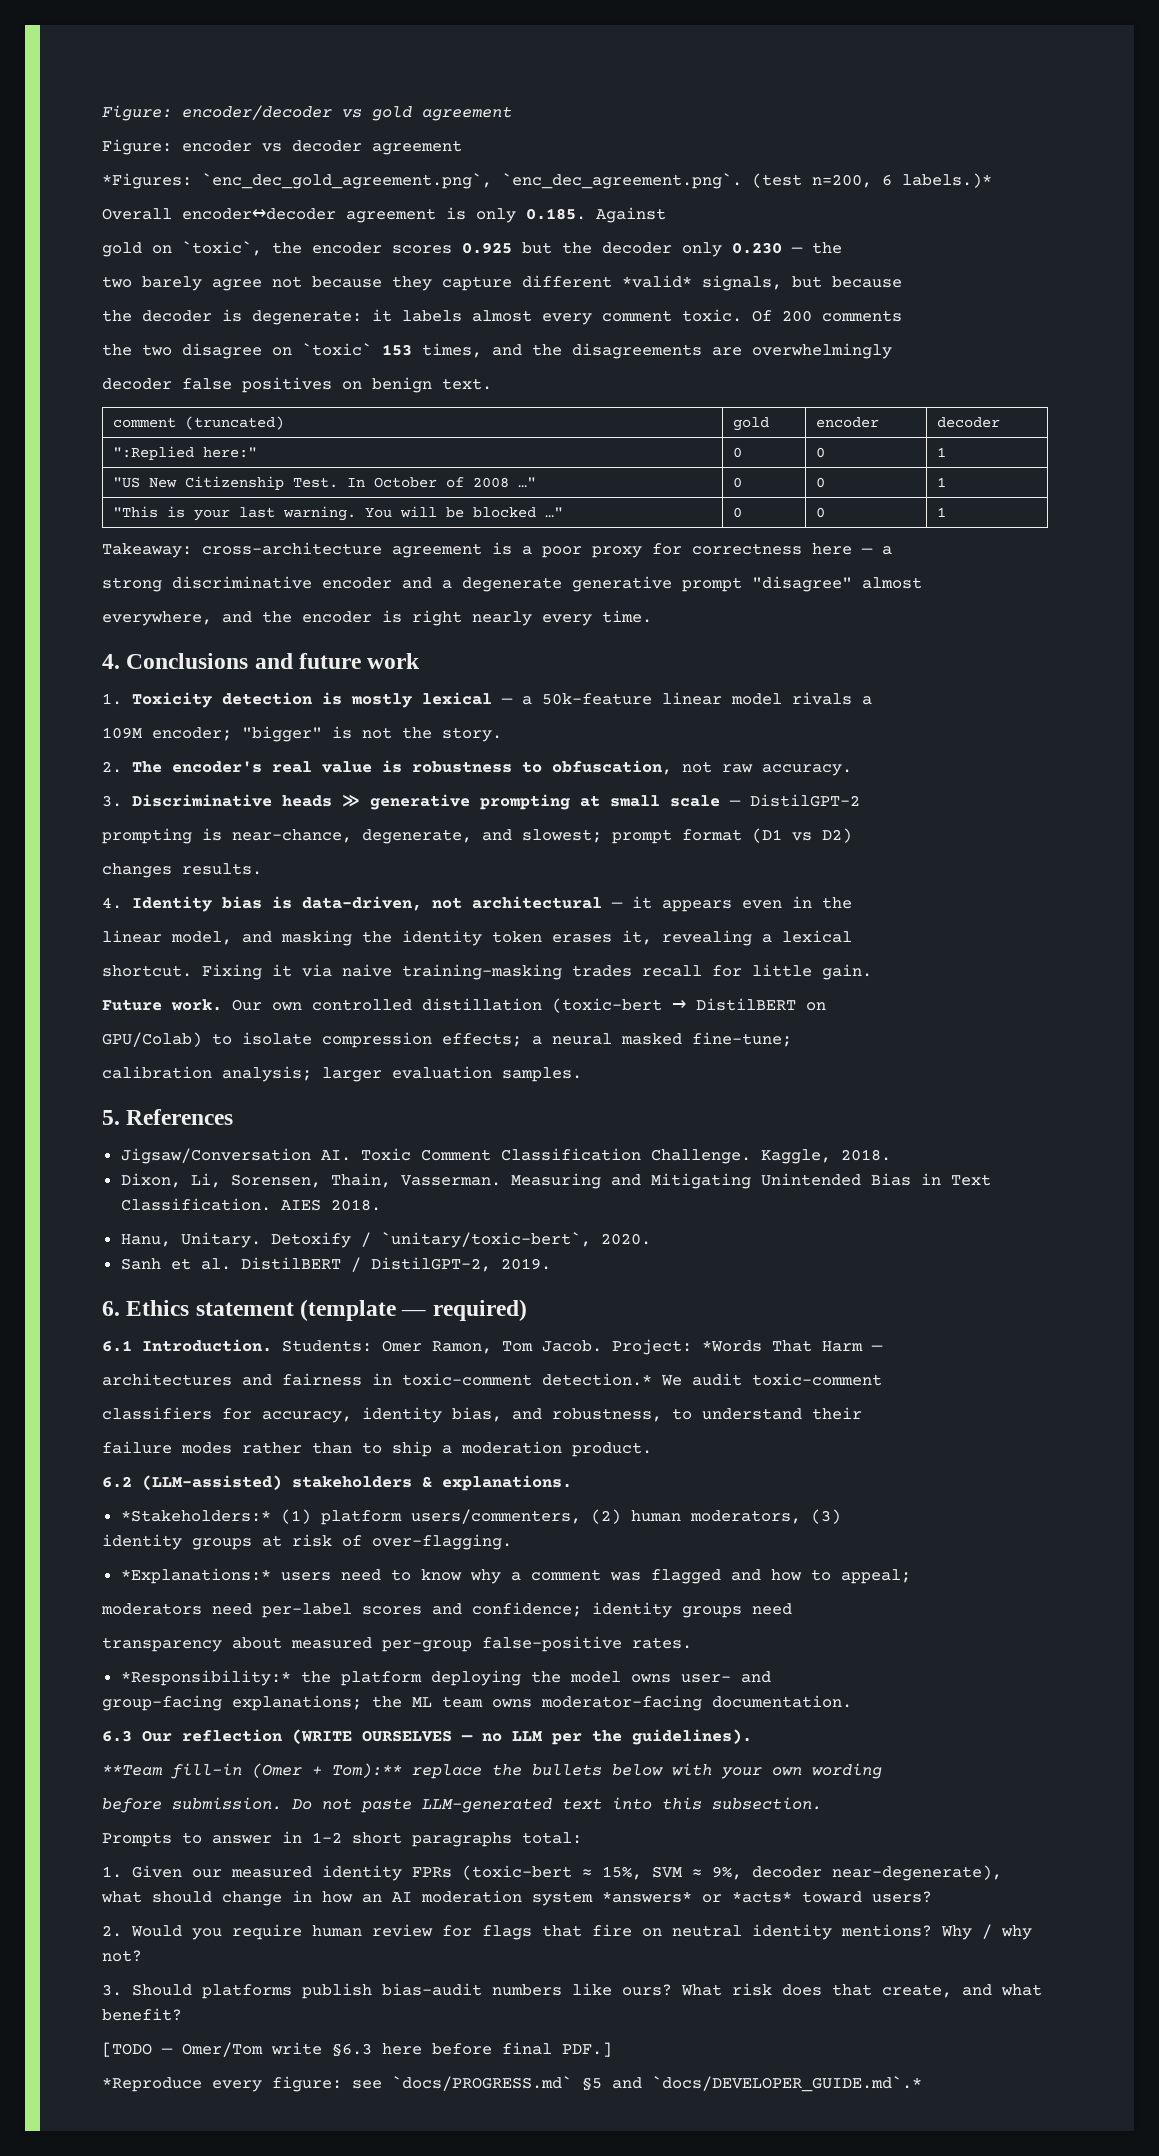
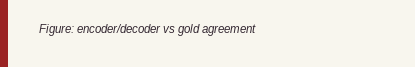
[102,139,462,155] [102,173,992,189] [102,207,666,223] [102,241,842,257] [102,275,902,291] [102,309,902,325] [102,343,892,359] [102,377,492,393] [113,416,285,430] [733,417,770,431] [816,417,880,428] [937,417,1001,428] [113,446,258,460] [733,447,743,458] [816,447,826,458] [937,447,947,457] [113,476,537,490] [733,477,743,488] [816,477,826,488] [937,477,947,487] [113,506,564,521] [733,507,743,518] [816,507,826,518] [937,507,947,517] [102,542,892,558] [102,576,922,592] [102,610,652,626] [102,653,421,669] [102,692,872,708] [102,726,502,742] [102,760,852,776] [102,794,860,810] [102,828,852,844] [102,863,262,878] [102,896,852,912] [102,930,852,946] [102,964,872,980] [102,998,826,1013] [102,1032,792,1048] [102,1066,582,1082] [102,1109,234,1125] [120,1148,891,1164] [120,1173,991,1189] [120,1198,381,1211] [120,1232,651,1248] [120,1257,551,1272] [102,1299,527,1321] [102,1339,883,1355] [102,1373,882,1386] [102,1407,862,1423] [102,1441,652,1457] [102,1475,572,1491] [120,1509,841,1525] [102,1534,512,1550] [120,1568,911,1584] [101,1602,792,1618] [102,1636,692,1652] [120,1670,771,1686] [102,1695,852,1711] [102,1729,752,1745] [102,1763,882,1779] [102,1797,822,1813] [102,1831,582,1847] [102,1865,1002,1881] [101,1890,932,1906] [102,1924,1032,1940] [102,1950,142,1962] [102,1983,1042,1999] [102,2008,182,2021] [102,2042,612,2057] [102,2076,922,2092] // Figure: encoder vs decoder agreement // *Figures: `enc_dec_gold_agreement.png`, `enc_dec_agreement.png`. (test n=200, 6 labels.)* // Overall encoder↔decoder agreement is only 0.185. Against // gold on `toxic`, the encoder scores 0.925 but the decoder only 0.230 — the // two barely agree not because they capture different *valid* signals, but because // the decoder is degenerate: it labels almost every comment toxic. Of 200 comments // the two disagree on `toxic` 153 times, and the disagreements are overwhelmingly // decoder false positives on benign text. // comment (truncated) | gold | encoder | decoder // ":Replied here:" | 0 | 0 | 1 // "US New Citizenship Test. In October of 2008 …" | 0 | 0 | 1 // "This is your last warning. You will be blocked …" | 0 | 0 | 1 // Takeaway: cross-architecture agreement is a poor proxy for correctness here — a // strong discriminative encoder and a degenerate generative prompt "disagree" almost // everywhere, and the encoder is right nearly every time. // 4. Conclusions and future work // 1. Toxicity detection is mostly lexical — a 50k-feature linear model rivals a // 109M encoder; "bigger" is not the story. // 2. The encoder's real value is robustness to obfuscation, not raw accuracy. // 3. Discriminative heads ≫ generative prompting at small scale — DistilGPT-2 // prompting is near-chance, degenerate, and slowest; prompt format (D1 vs D2) // changes results. // 4. Identity bias is data-driven, not architectural — it appears even in the // linear model, and masking the identity token erases it, revealing a lexical // shortcut. Fixing it via naive training-masking trades recall for little gain. // Future work. Our own controlled distillation (toxic-bert → DistilBERT on // GPU/Colab) to isolate compression effects; a neural masked fine-tune; // calibration analysis; larger evaluation samples. // 5. References // Jigsaw/Conversation AI. Toxic Comment Classification Challenge. Kaggle, 2018. // Dixon, Li, Sorensen, Thain, Vasserman. Measuring and Mitigating Unintended Bias in Text Classification. AIES 2018. // Hanu, Unitary. Detoxify / `unitary/toxic-bert`, 2020. // Sanh et al. DistilBERT / DistilGPT-2, 2019. // 6. Ethics statement (template — required) // 6.1 Introduction. Students: Omer Ramon, Tom Jacob. Project: *Words That Harm — // architectures and fairness in toxic-comment detection.* We audit toxic-comment // classifiers for accuracy, identity bias, and robustness, to understand their // failure modes rather than to ship a moderation product. // 6.2 (LLM-assisted) stakeholders & explanations. // *Stakeholders:* (1) platform users/commenters, (2) human moderators, (3) // identity groups at risk of over-flagging. // *Explanations:* users need to know why a comment was flagged and how to appeal; // moderators need per-label scores and confidence; identity groups need // transparency about measured per-group false-positive rates. // *Responsibility:* the platform deploying the model owns user- and // group-facing explanations; the ML team owns moderator-facing documentation. // 6.3 Our reflection (WRITE OURSELVES — no LLM per the guidelines). // **Team fill-in (Omer + Tom):** replace the bullets below with your own wording // before submission. Do not paste LLM-generated text into this subsection. // Prompts to answer in 1–2 short paragraphs total: // 1. Given our measured identity FPRs (toxic-bert ≈ 15%, SVM ≈ 9%, decoder near-degenerate), what should change in how an AI moderation system *answers* or *acts* toward users? // 2. Would you require human review for flags that fire on neutral identity mentions? Why / why not? // 3. Should platforms publish bias-audit numbers like ours? What risk does that create, and what benefit? // [TODO — Omer/Tom write §6.3 here before final PDF.] // *Reproduce every figure: see `docs/PROGRESS.md` §5 and `docs/DEVELOPER_GUIDE.md`.* -> (257, 30) none

